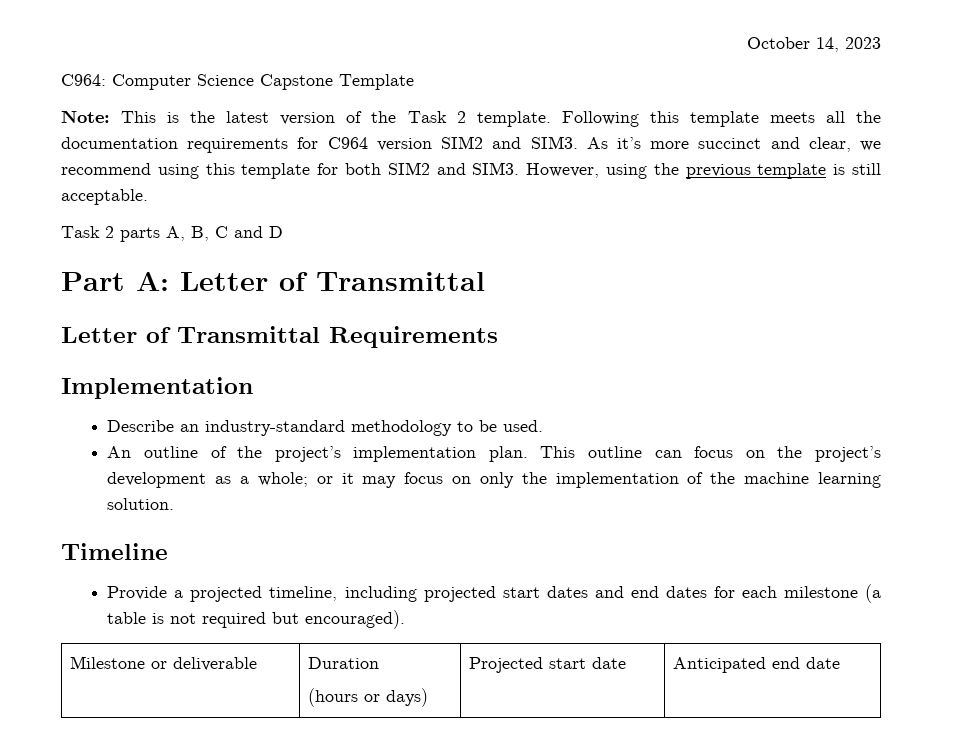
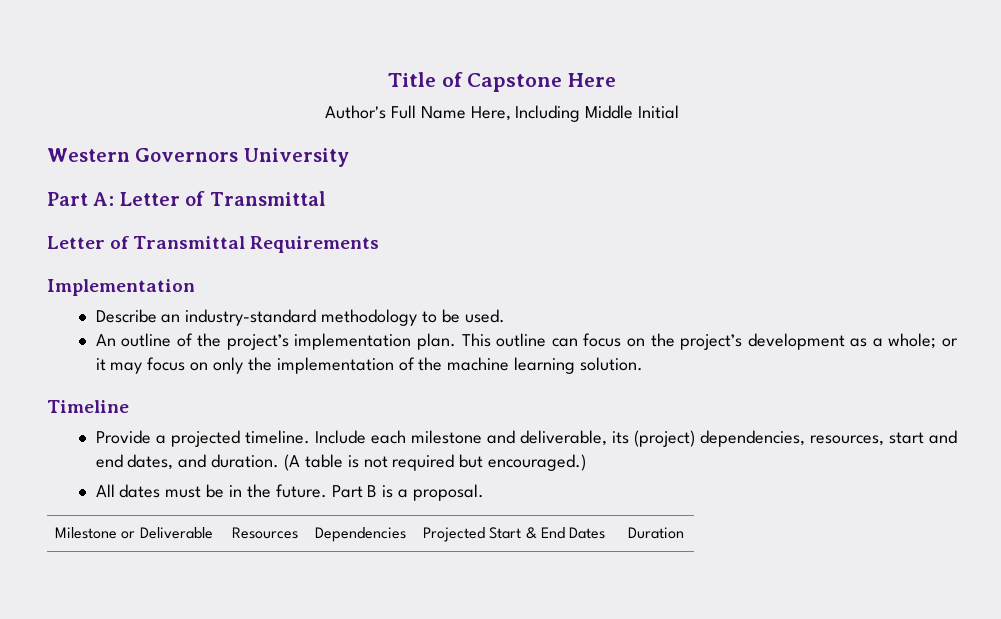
[747,37,881,52] [61,74,414,90] [61,110,881,127] [61,136,881,153] [61,162,881,179] [61,189,148,205] [61,226,283,242] October 14, 2023 // C964: Computer Science Capstone Template // Note: This is the latest version of the Task 2 template. Following this template meets all the documentation requirements for C964 version SIM2 and SIM3. As it’s more succinct and clear, we recommend using this template for both SIM2 and SIM3. However, using the previous template is still acceptable. // Task 2 parts A, B, C and D -> [387,72,617,92] [324,105,680,122] [47,148,349,167] Title of Capstone Here // Author's Full Name Here, Including Middle Initial // Western Governors University
[269,584,881,603] timeline, including projected start dates and end dates for each milestone (a -> [244,430,958,447] [95,454,300,471] timeline. Include each milestone and deliverable, its (project) dependencies, resources, start and end dates, and duration. (A
[305,610,406,629] [69,656,257,671] [307,657,379,669] [307,688,428,707] [468,657,626,673] [672,657,840,673] encouraged). // Milestone or deliverable | Duration // (hours or days) | Projected start date | Anticipated end date -> [488,454,587,471] [95,484,484,501] [55,527,213,539] [232,527,299,539] [315,527,407,542] [423,527,606,542] [628,527,685,539] encouraged.) // All dates must be in the future. Part B is a proposal. // Milestone or Deliverable | Resources | Dependencies | Projected Start & End Dates | Duration

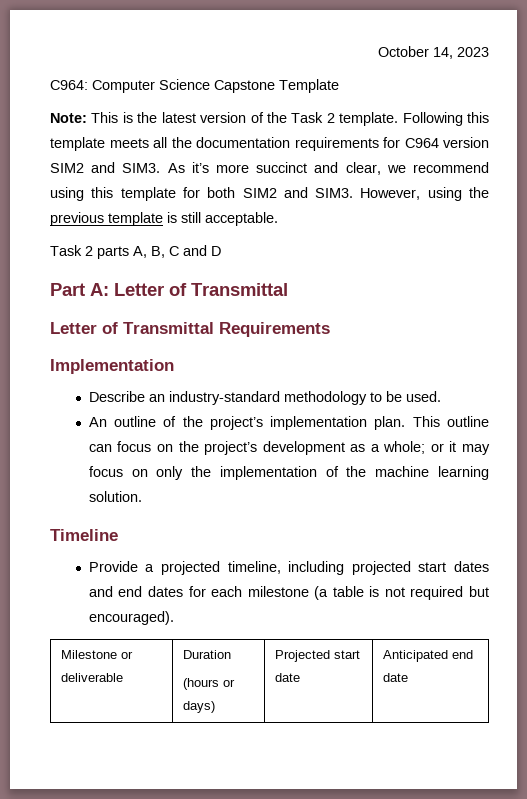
[387,72,617,92] [324,105,680,122] [47,148,349,167] Title of Capstone Here // Author's Full Name Here, Including Middle Initial // Western Governors University -> [378,46,489,59] [50,79,339,93] [50,112,490,126] [50,137,489,151] [50,162,489,175] [50,187,490,201] [50,212,278,226] [50,245,221,259] October 14, 2023 // C964: Computer Science Capstone Template // Note: This is the latest version of the Task 2 template. Following this template meets all the documentation requirements for C964 version SIM2 and SIM3. As it’s more succinct and clear, we recommend using this template for both SIM2 and SIM3. However, using the previous template is still acceptable. // Task 2 parts A, B, C and D
[244,430,958,447] [95,454,300,471] timeline. Include each milestone and deliverable, its (project) dependencies, resources, start and end dates, and duration. (A -> [227,561,489,575] [88,586,329,600] timeline, including projected start dates and end dates for each milestone (a
[488,454,587,471] [95,484,484,501] [55,527,213,539] [232,527,299,539] [315,527,407,542] [423,527,606,542] [628,527,685,539] encouraged.) // All dates must be in the future. Part B is a proposal. // Milestone or Deliverable | Resources | Dependencies | Projected Start & End Dates | Duration -> [88,611,174,625] [61,650,134,659] [61,673,124,682] [183,650,232,659] [183,678,236,690] [183,701,216,713] [275,650,361,662] [275,673,301,682] [383,650,474,662] [383,673,409,682] encouraged). // Milestone or deliverable | Duration // (hours or days) | Projected start date | Anticipated end date

